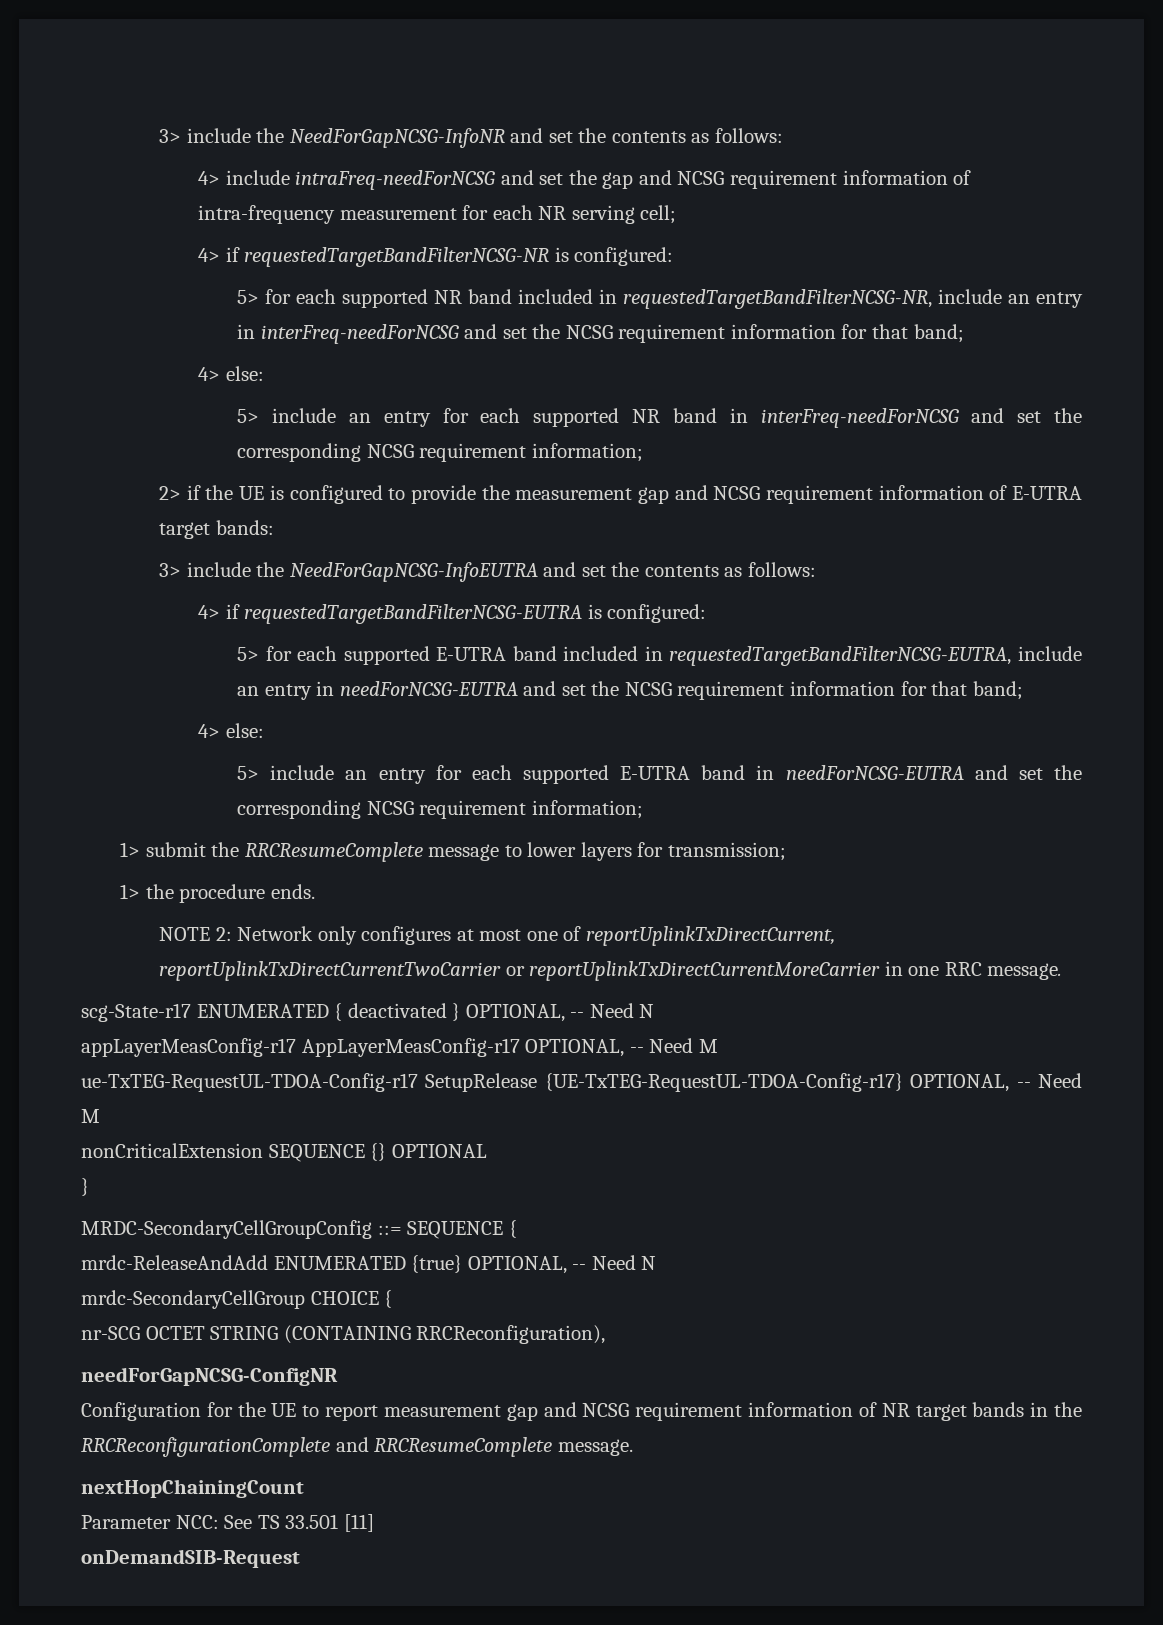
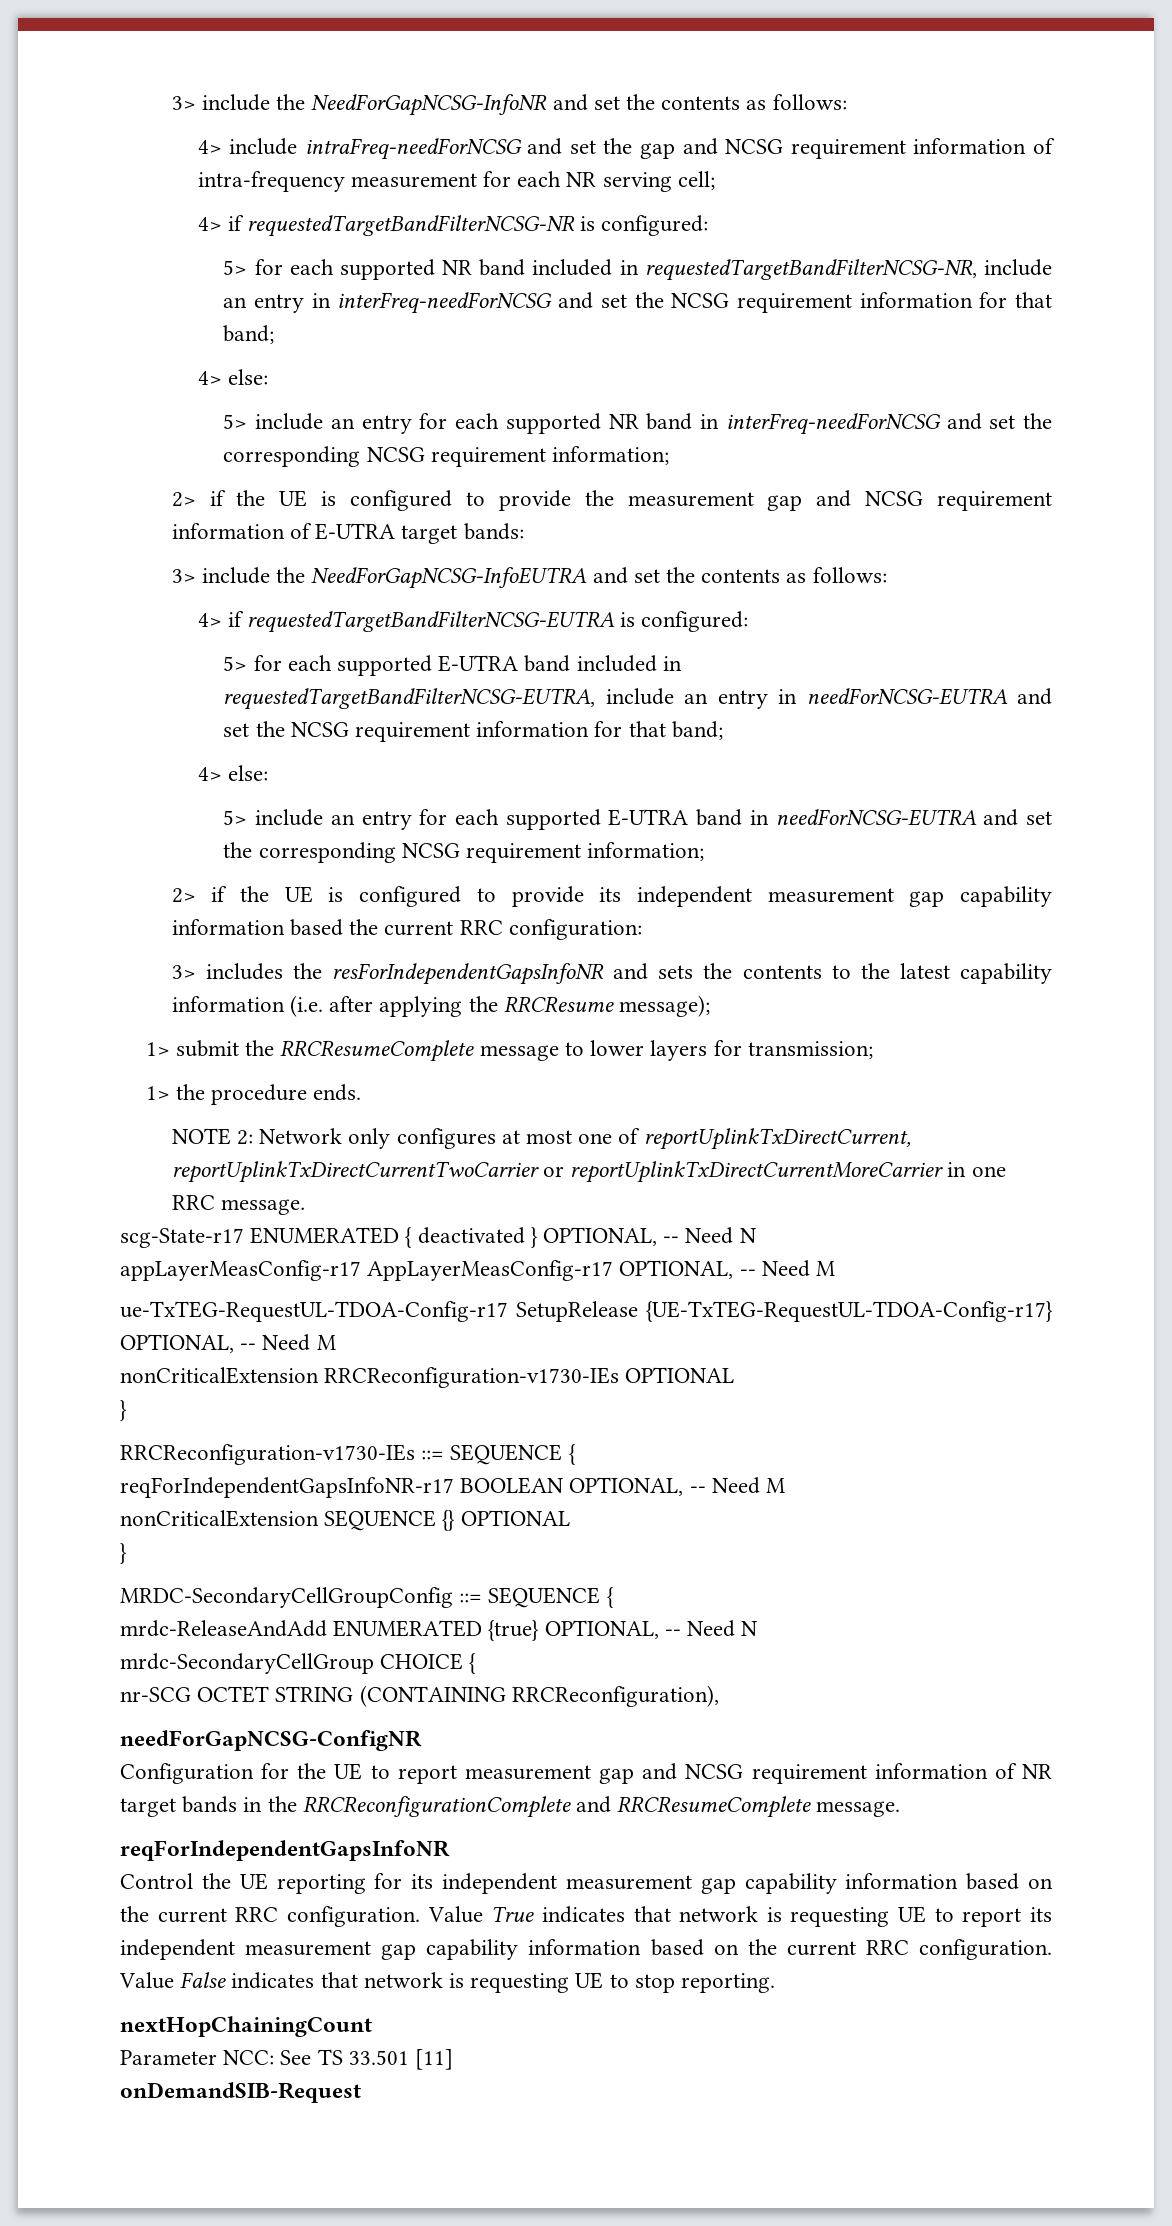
(643, 809) none -> [171,886,1052,907] [171,919,642,940] [171,963,1052,985] [171,995,710,1017] // 2> if the UE is configured to provide its independent measurement gap capability information based the current RRC configuration: // 3> includes the resForIndependentGapsInfoNR and sets the contents to the latest capability information (i.e. after applying the RRCResume message);
(100, 1116) none -> [120,1367,735,1388] [120,1400,127,1421] [120,1444,576,1465] [120,1477,786,1498] // nonCriticalExtension RRCReconfiguration-v1730-IEs OPTIONAL // } // RRCReconfiguration-v1730-IEs ::= SEQUENCE { // reqForIndependentGapsInfoNR-r17 BOOLEAN OPTIONAL, -- Need M
(633, 1447) none -> [120,1840,450,1861] [120,1873,1053,1894] [120,1906,1052,1927] [120,1939,1053,1960] [119,1972,776,1993] // reqForIndependentGapsInfoNR // Control the UE reporting for its independent measurement gap capability information based on the current RRC configuration. Value True indicates that network is requesting UE to report its independent measurement gap capability information based on the current RRC configuration. Value False indicates that network is requesting UE to stop reporting.

